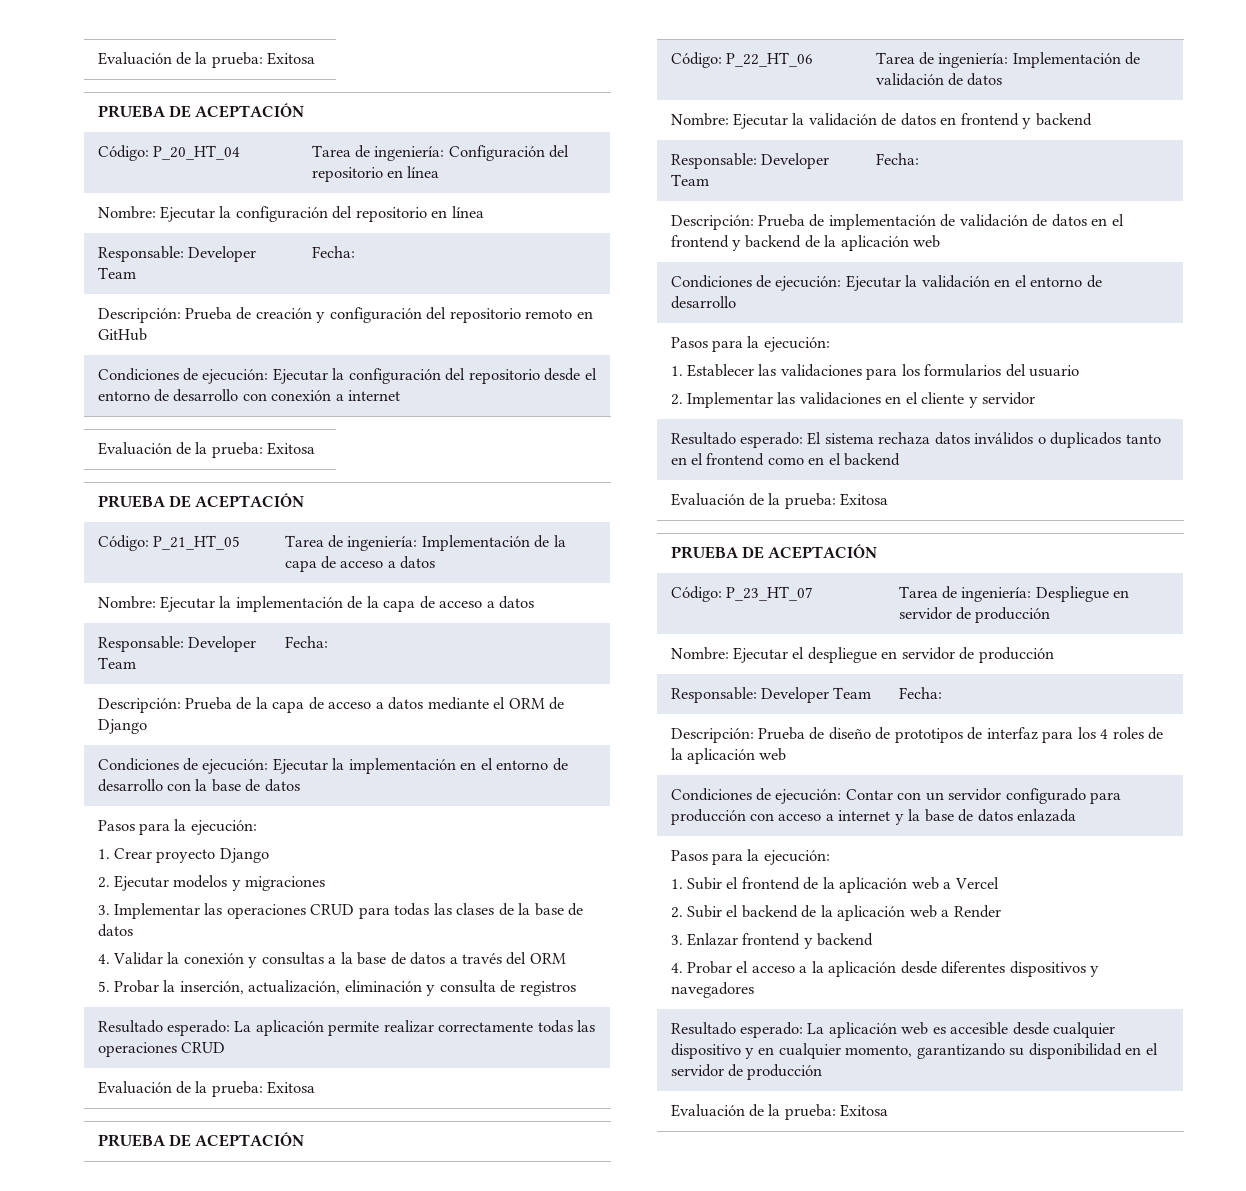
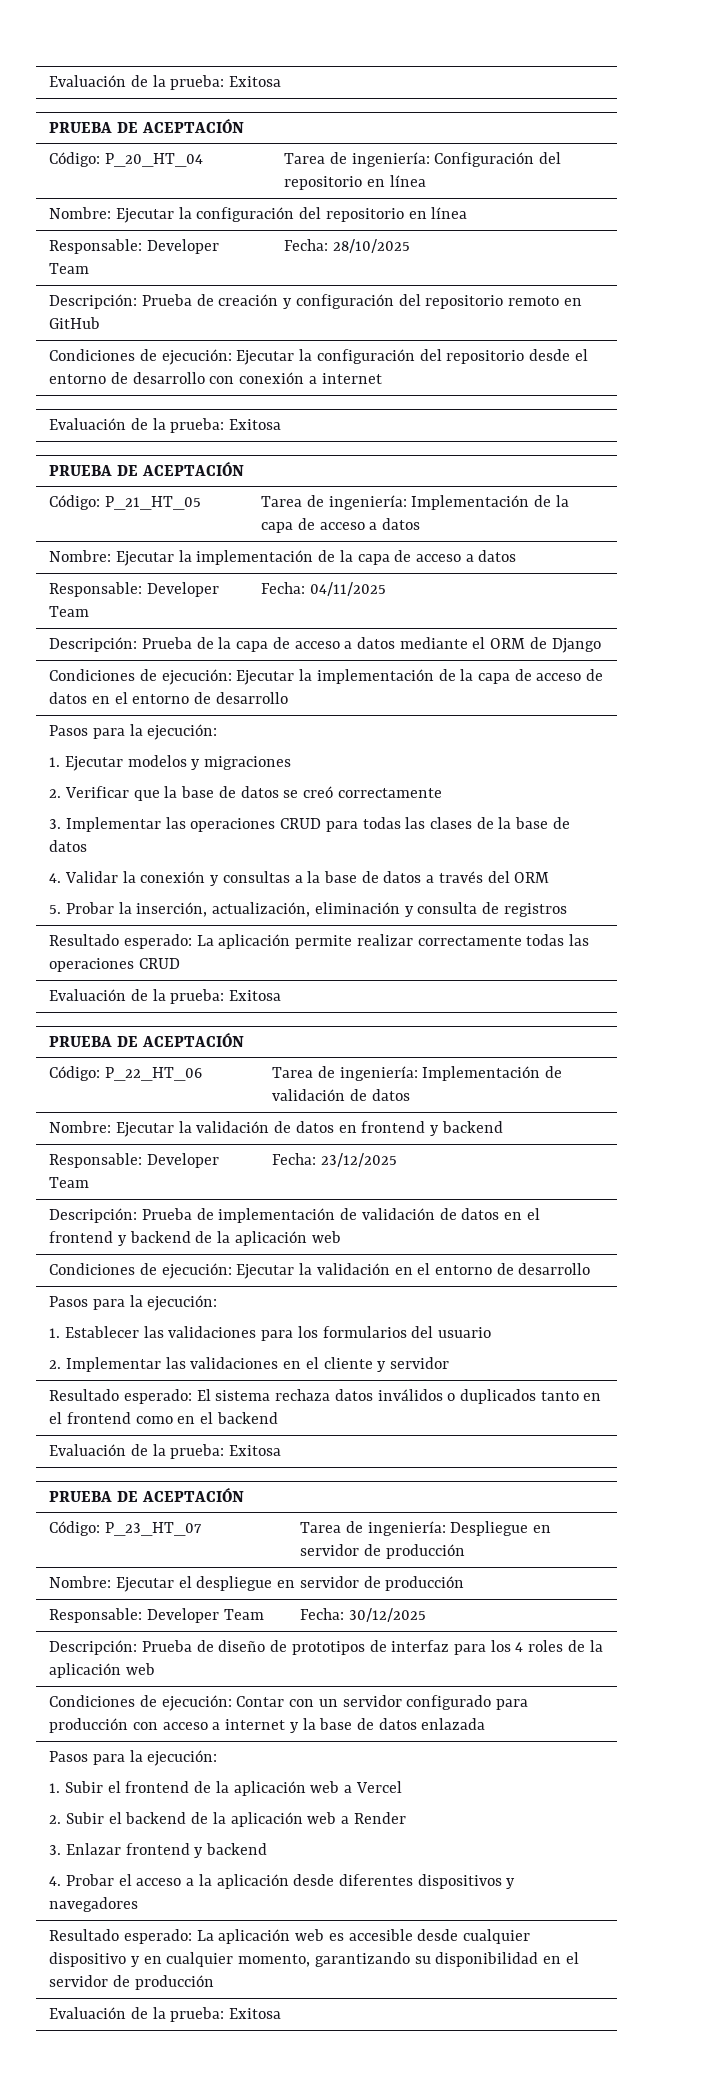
(355, 252) none -> [332,239,410,253] 28/10/2025
(328, 642) none -> [309,582,386,596] 04/11/2025
[460,758,568,771] [97,779,300,792] [97,819,257,835] [97,848,269,863] [97,877,110,888] en el entorno de desarrollo con la base de datos // Pasos para la ejecución: // 1. Crear proyecto Django // 2. -> [438,669,604,684] [49,692,288,704] [49,724,218,740] [49,757,61,767] de la capa de acceso de datos en el entorno de desarrollo // Pasos para la ejecución: // 1.
(326, 883) none -> [49,786,442,801] // 2. Verificar que la base de datos se creó correctamente
(919, 159) none -> [320,1153,397,1167] 23/12/2025
(942, 693) none -> [348,1608,426,1622] 30/12/2025

